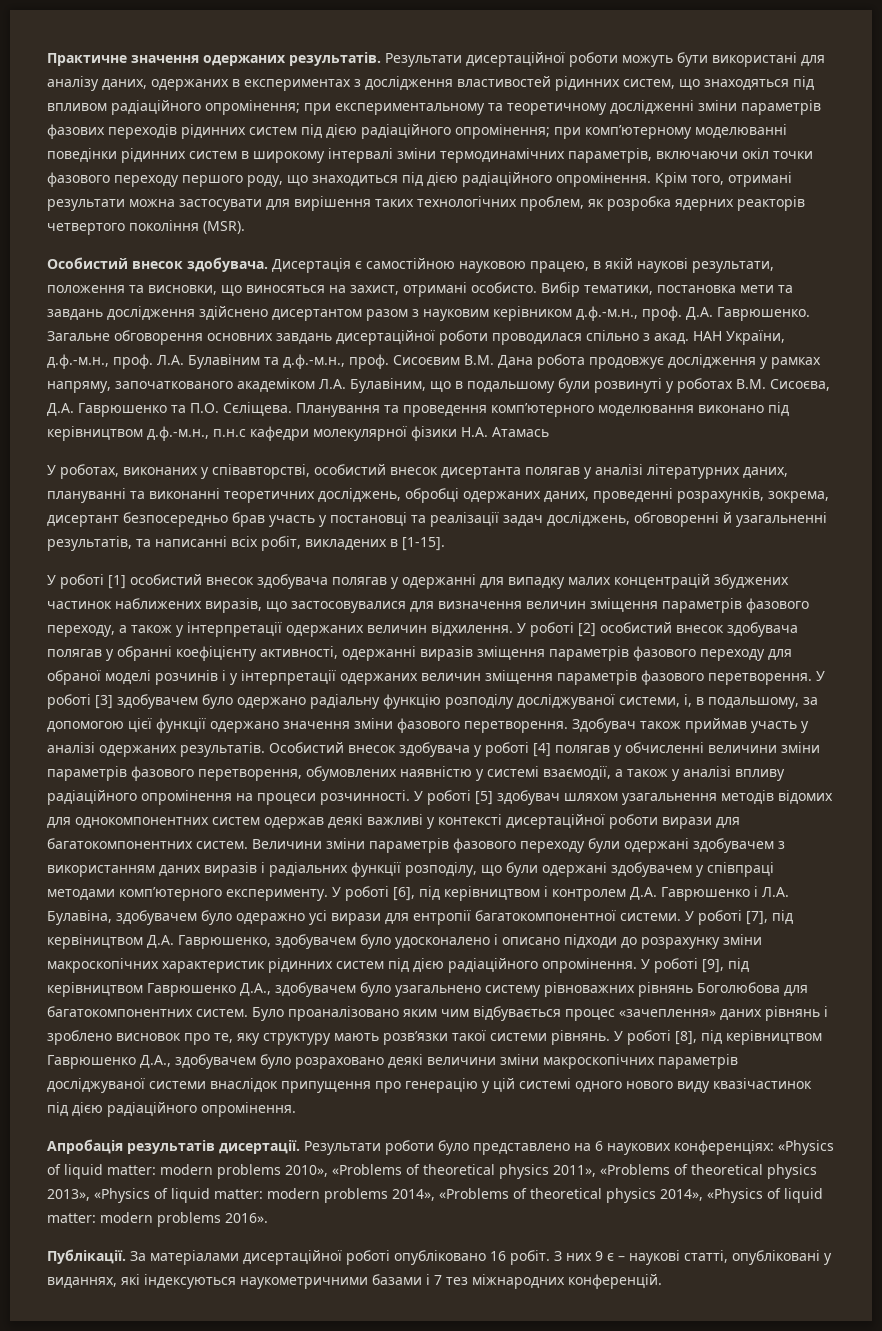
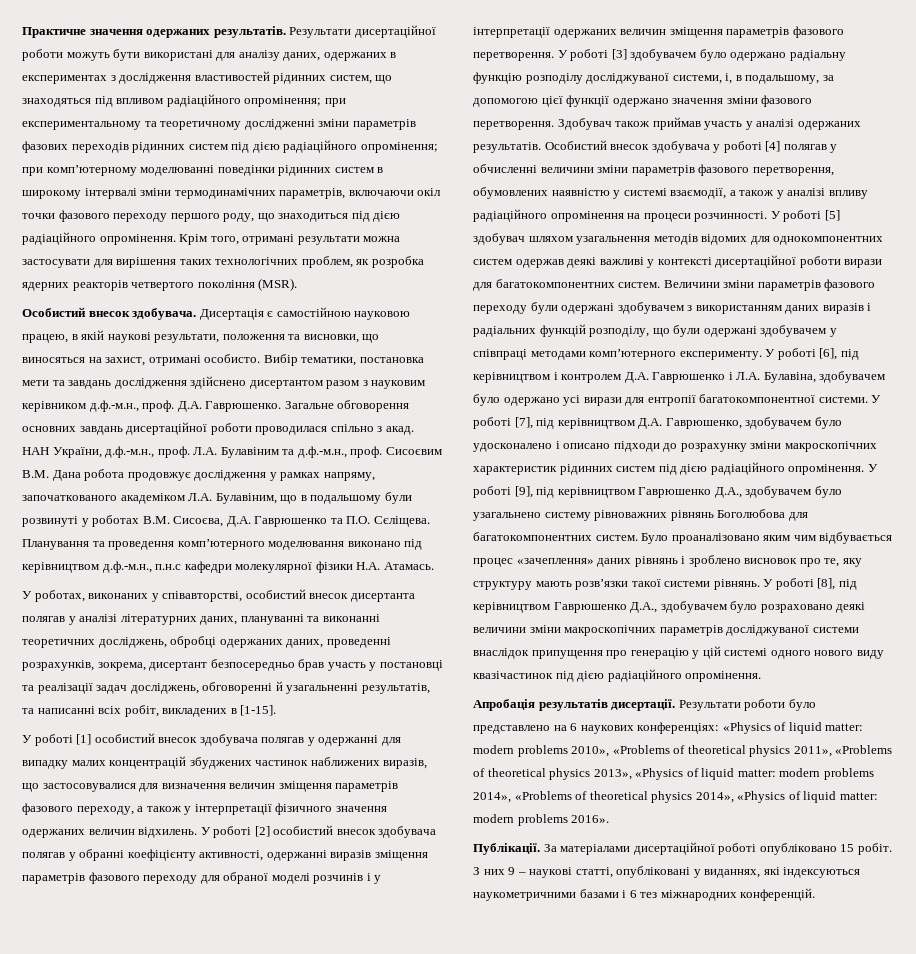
[492,427,549,437] Атамась -> [383,562,434,570] Атамась.
[286,622,513,637] одержаних величин відхилення. -> [275,803,387,815] [22,827,198,838] фізичного значення одержаних величин відхилень.
[351,862,401,877] функції -> [539,324,586,337] функцій
[236,913,305,925] одеражно -> [503,397,560,406] одержано
[47,934,143,949] кервіництвом -> [557,418,635,429] керівництвом
[490,1251,506,1261] 16 -> [840,844,855,852] 15
[607,1253,614,1261] є -> (516, 871) none
[434,1275,442,1285] 7 -> [629,890,637,898] 6

